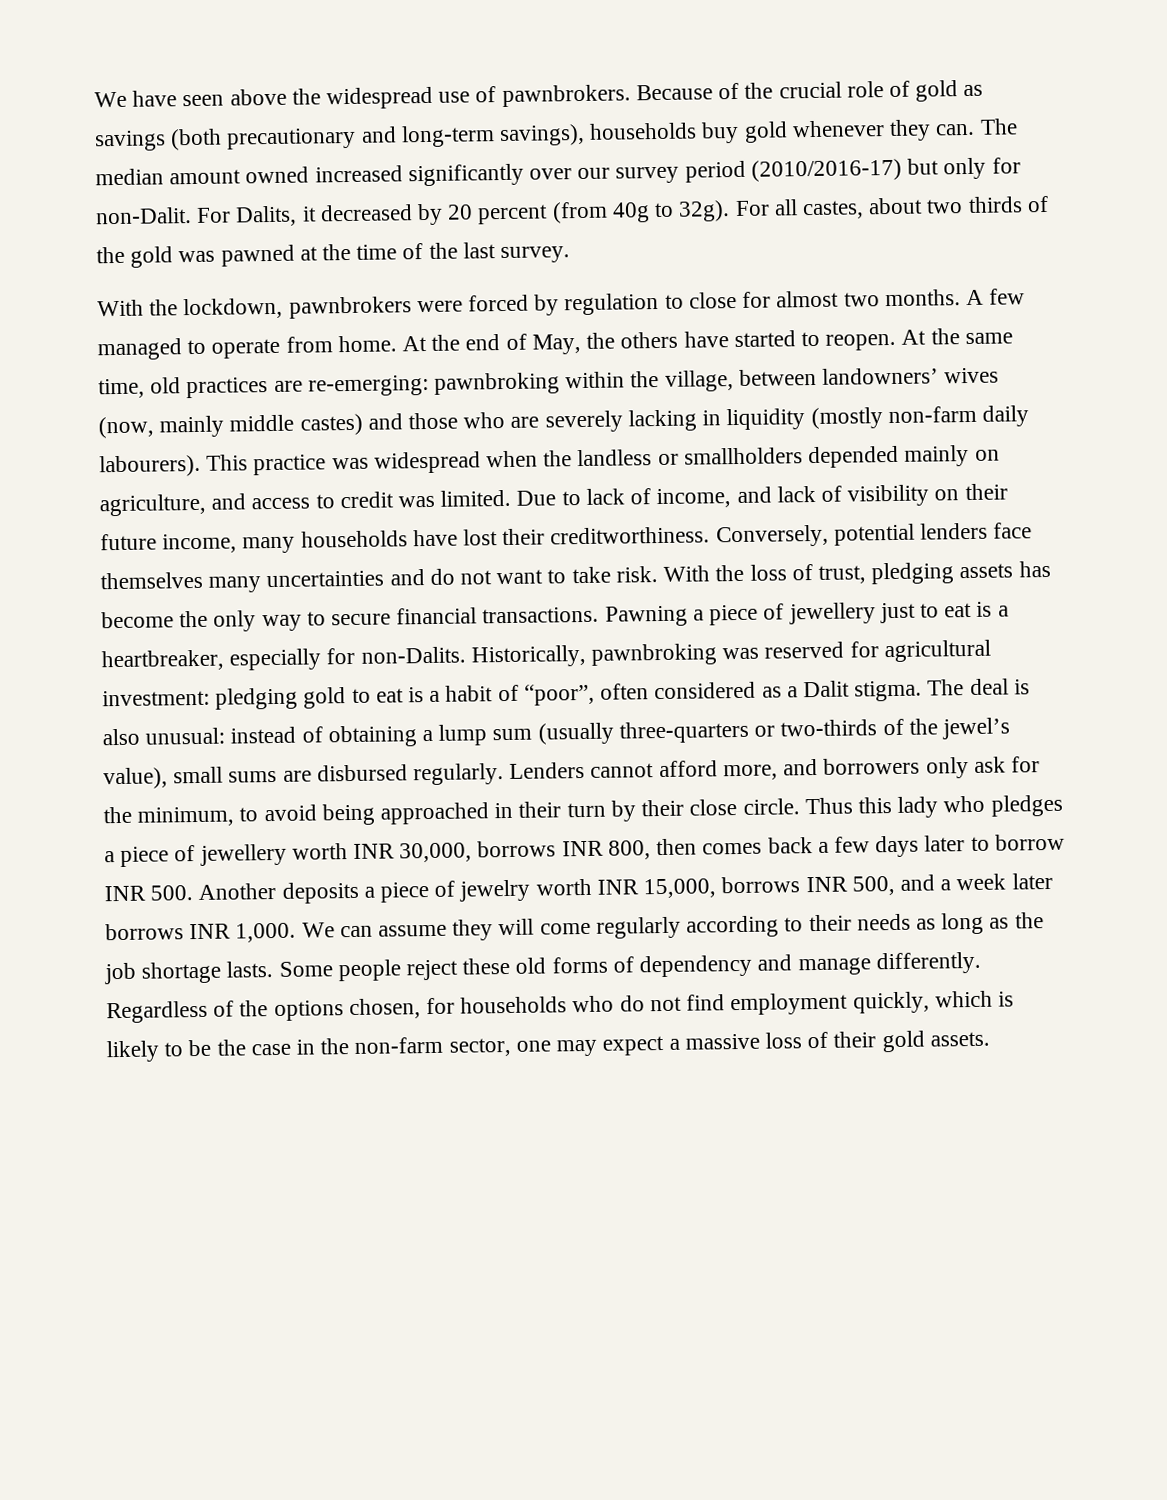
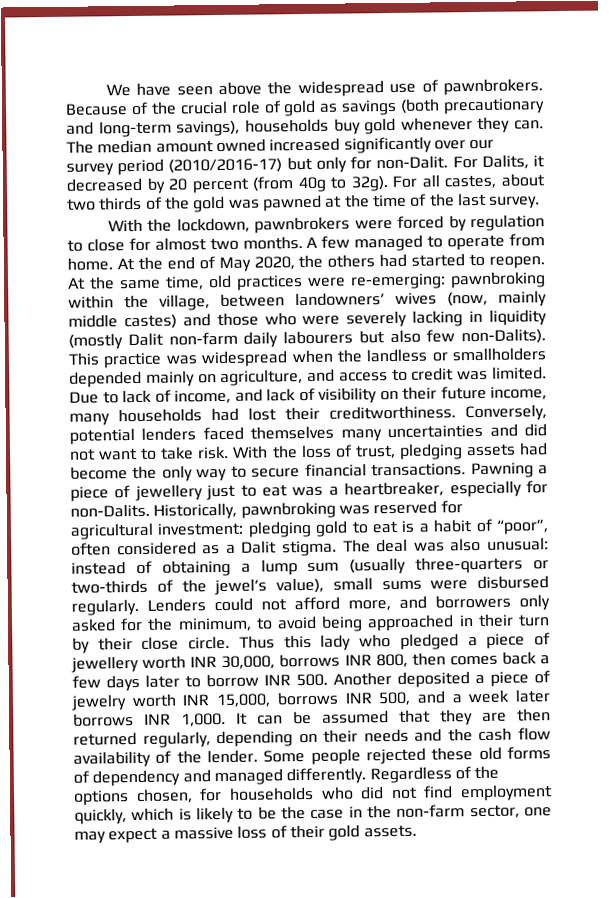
[531,334,581,355] May, -> [218,256,295,272] May 2020,
[683,331,729,348] have -> [379,253,408,268] had
[273,380,303,392] are -> [308,277,346,287] were
[510,416,540,428] are -> [302,315,341,326] were
(883, 418) none -> [127,332,164,347] Dalit
[99,454,201,478] labourers). -> [283,328,546,345] labourers but also few non-Dalits).
[412,529,458,547] have -> [211,407,239,422] had
[993,522,1033,539] face -> [202,426,244,441] faced
[429,568,455,585] do -> [524,423,547,437] did
[1018,560,1051,578] has -> [519,442,548,456] had
[976,601,993,617] is -> [292,486,324,497] was
[1013,679,1030,695] is -> [413,542,445,552] was
[282,770,312,782] are -> [430,580,469,590] were
[590,763,655,778] cannot -> [214,597,287,612] could not
[973,756,1006,773] ask -> [71,618,116,632] asked
[990,794,1063,817] pledges -> [399,633,459,650] pledged
[281,881,359,904] deposits -> [397,671,470,688] deposited
[301,912,1044,941] [104,961,274,985] We can assume they will come regularly according to their needs as long as the job shortage lasts. -> [236,708,551,726] [73,727,551,748] [73,749,258,768] It can be assumed that they are then returned regularly, depending on their needs and the cash flow availability of the lender.
[406,959,459,981] reject -> [366,747,426,765] rejected
[797,957,871,976] manage -> [213,768,283,786] managed
[619,995,645,1012] do -> [360,786,385,800] did

